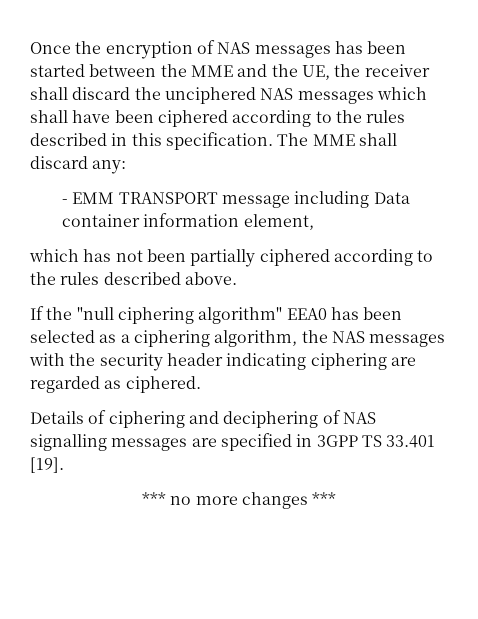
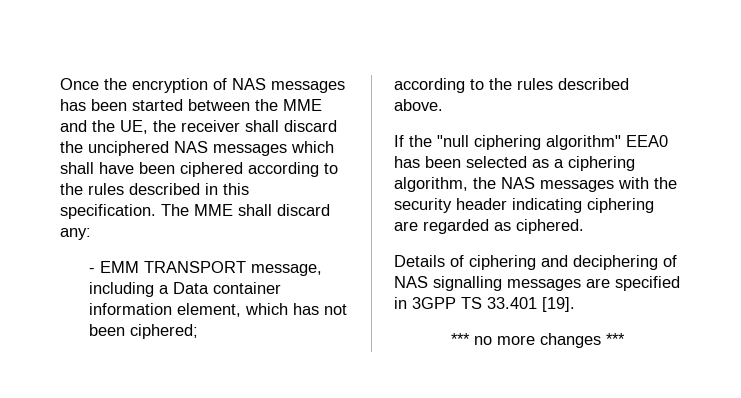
[221,191,370,208] message including -> [250,264,322,276] [88,282,169,297] message, including a
(314, 222) // -> (241, 310) none
[190,249,330,267] partially ciphered -> [129,324,198,339] ciphered; //

